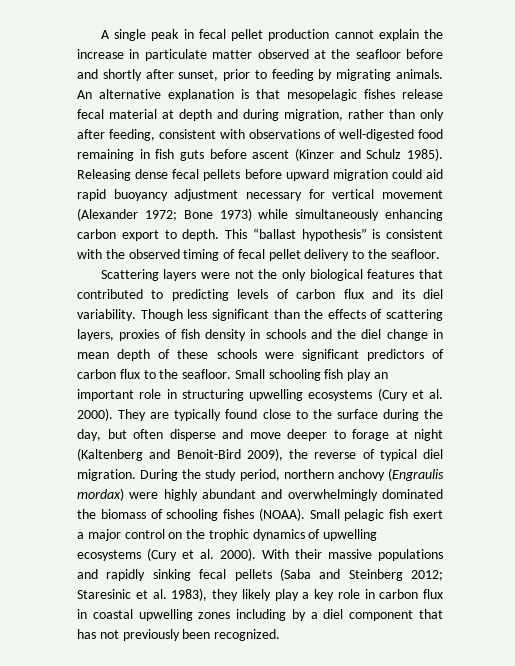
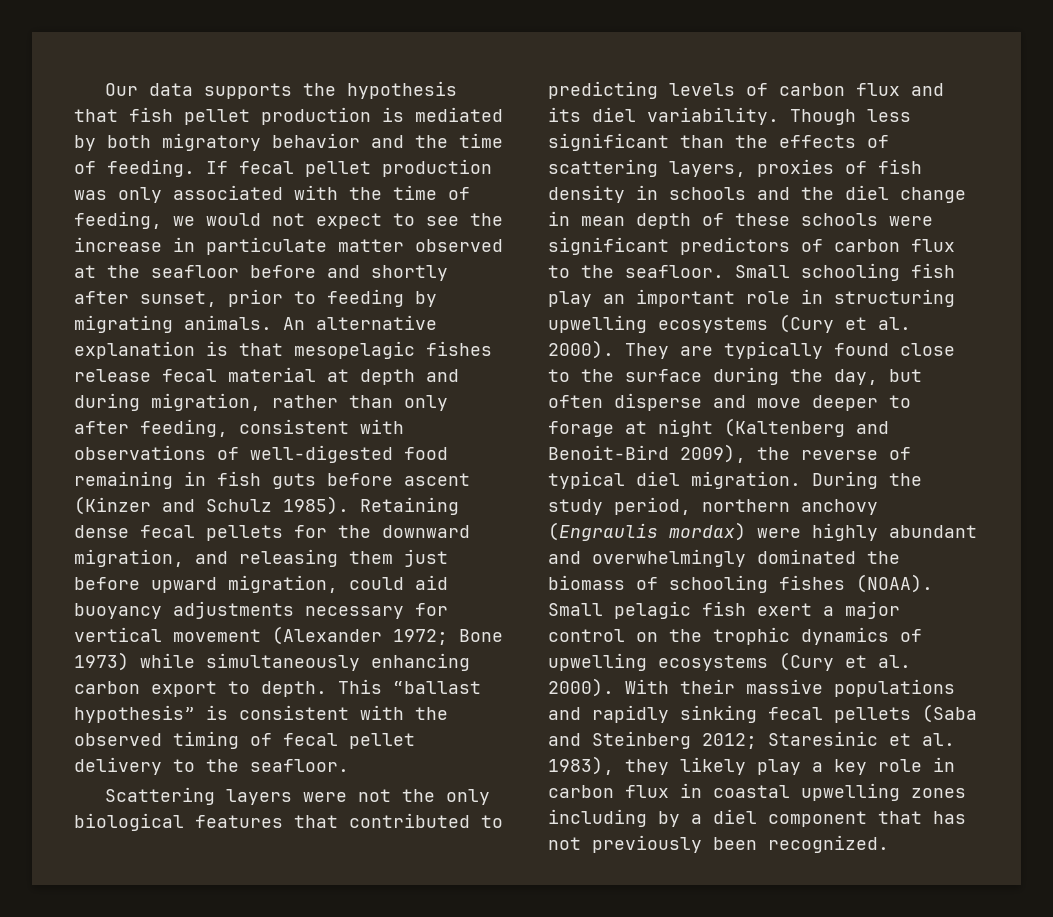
[100,29,419,41] A single peak in fecal pellet production cannot explain -> [104,81,457,99] [74,107,503,125] [74,133,503,151] [74,159,492,177] [74,185,470,203] [74,211,459,229] Our data supports the hypothesis that fish pellet production is mediated by both migratory behavior and the time of feeding. If fecal pellet production was only associated with the time of feeding, we would not expect to see
[77,169,131,181] Releasing -> [360,497,459,515] Retaining
(241, 175) none -> [294,525,470,538] [74,549,448,567] for the downward migration, and releasing them just
[332,169,388,181] migration -> [228,575,338,593] migration,
[77,189,239,201] rapid buoyancy adjustment -> [74,601,294,619] buoyancy adjustments

